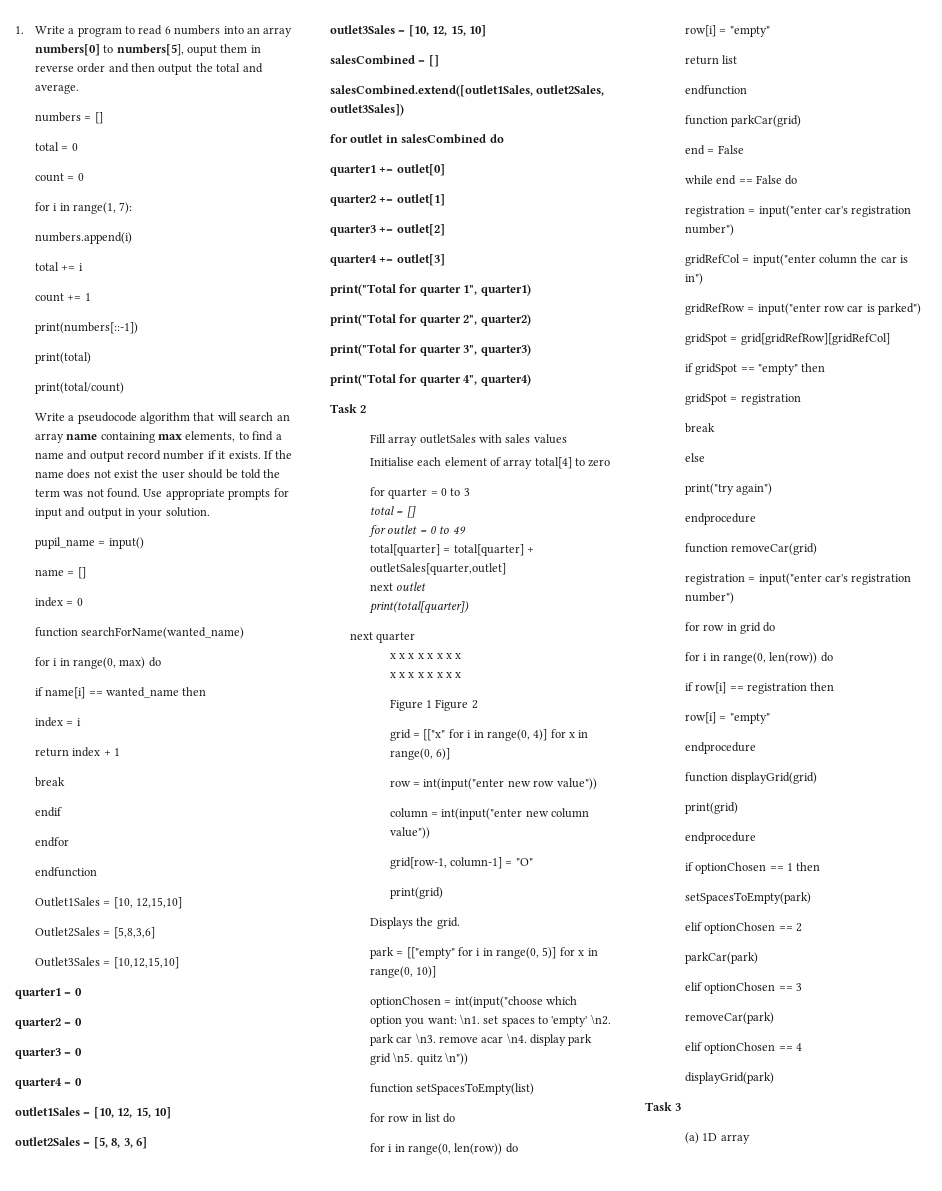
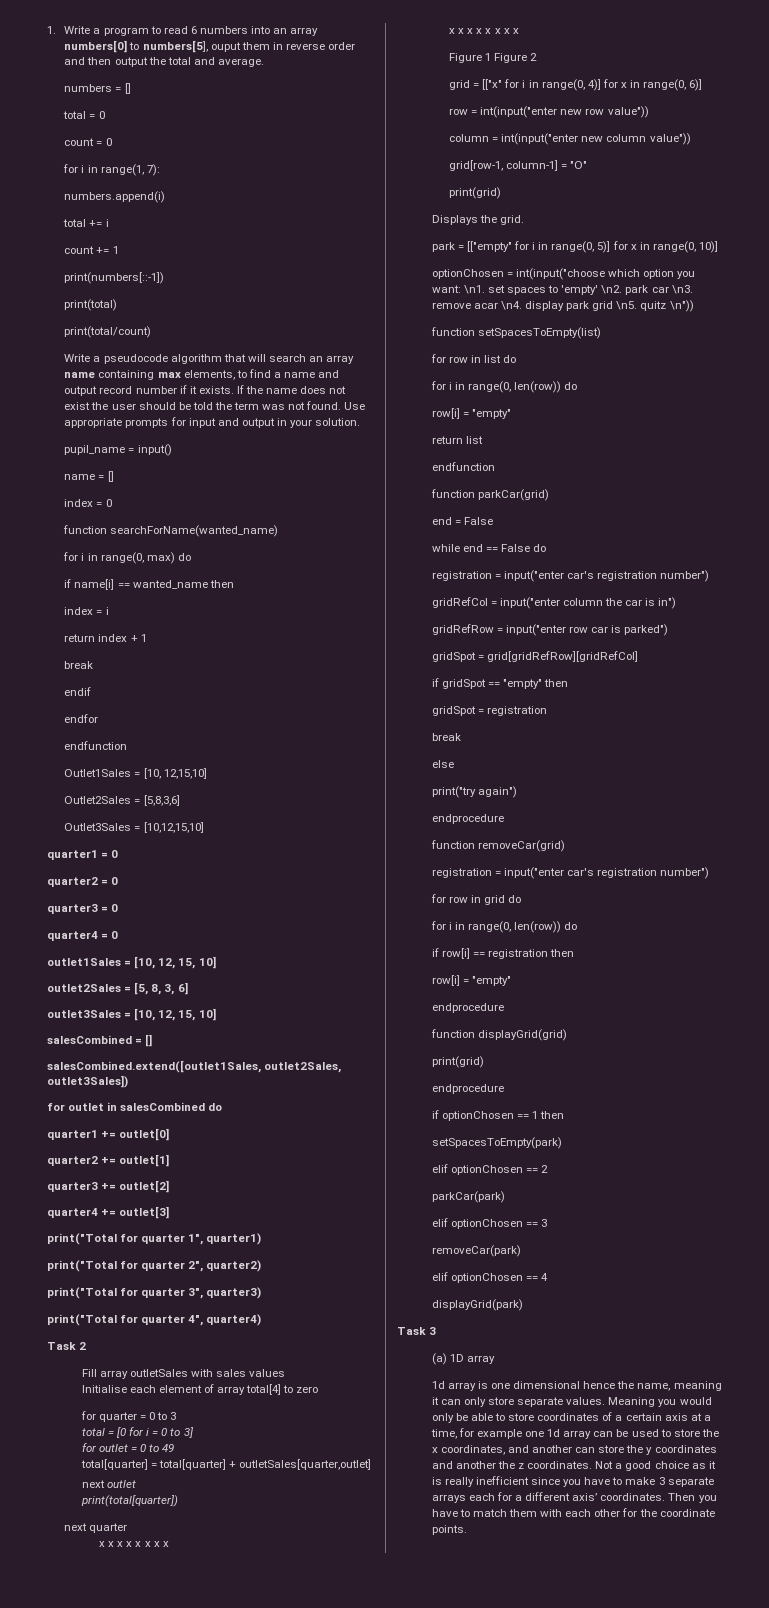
[406,506,416,518] [] -> [116,1427,194,1438] [0 for i = 0 to 3]
(750, 1139) none -> [431,1381,722,1391] [431,1397,712,1407] [431,1412,711,1423] [430,1428,719,1439] [431,1445,717,1455] [431,1461,716,1471] [431,1476,714,1487] [431,1492,717,1503] [431,1508,715,1517] [431,1525,467,1535] // 1d array is one dimensional hence the name, meaning it can only store separate values. Meaning you would only be able to store coordinates of a certain axis at a time, for example one 1d array can be used to store the x coordinates, and another can store the y coordinates and another the z coordinates. Not a good choice as it is really inefficient since you have to make 3 separate arrays each for a different axis’ coordinates. Then you have to match them with each other for the coordinate points.

